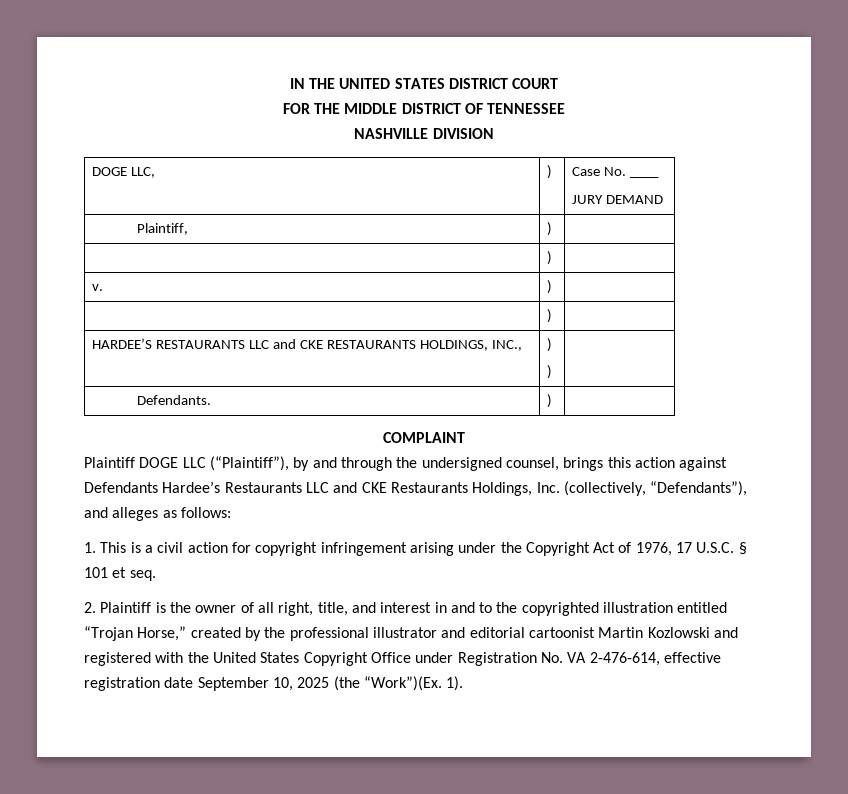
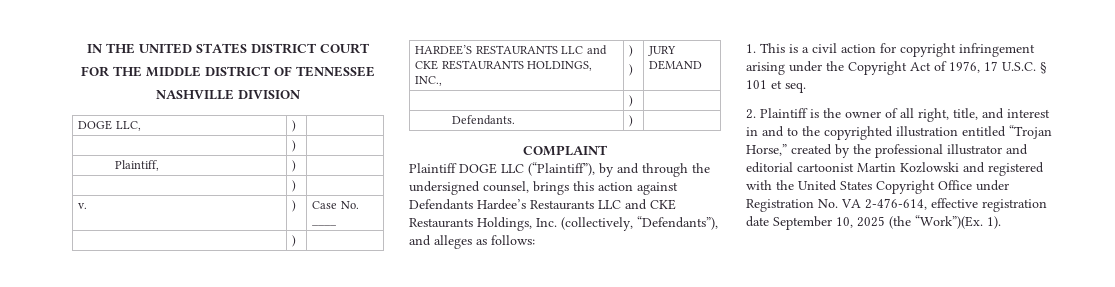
[572,167,627,176] [630,176,660,178] [572,195,664,204] Case No. ____ // JURY DEMAND -> [292,140,297,152] // | ) |
(553, 287) none -> [312,201,359,209] [312,224,338,226] Case No. ____
(553, 372) none -> [648,46,677,56] [649,60,703,70] [629,95,634,107] | JURY DEMAND // | )

